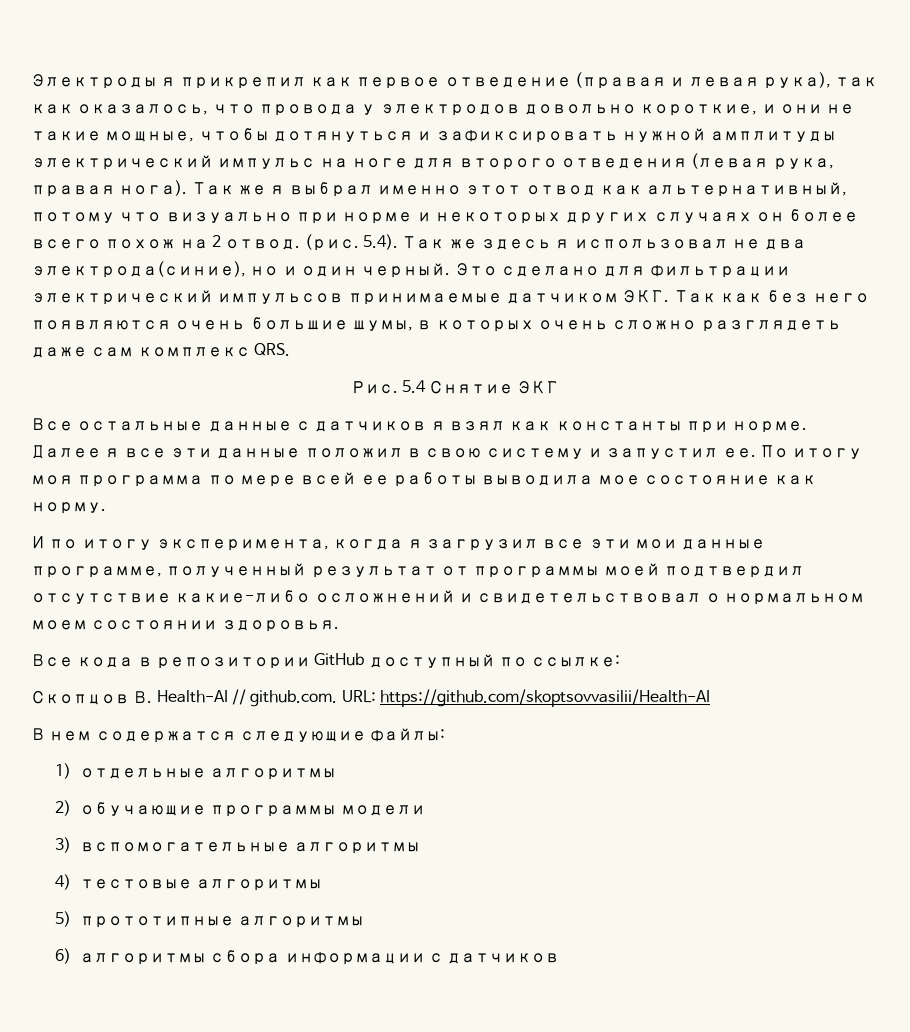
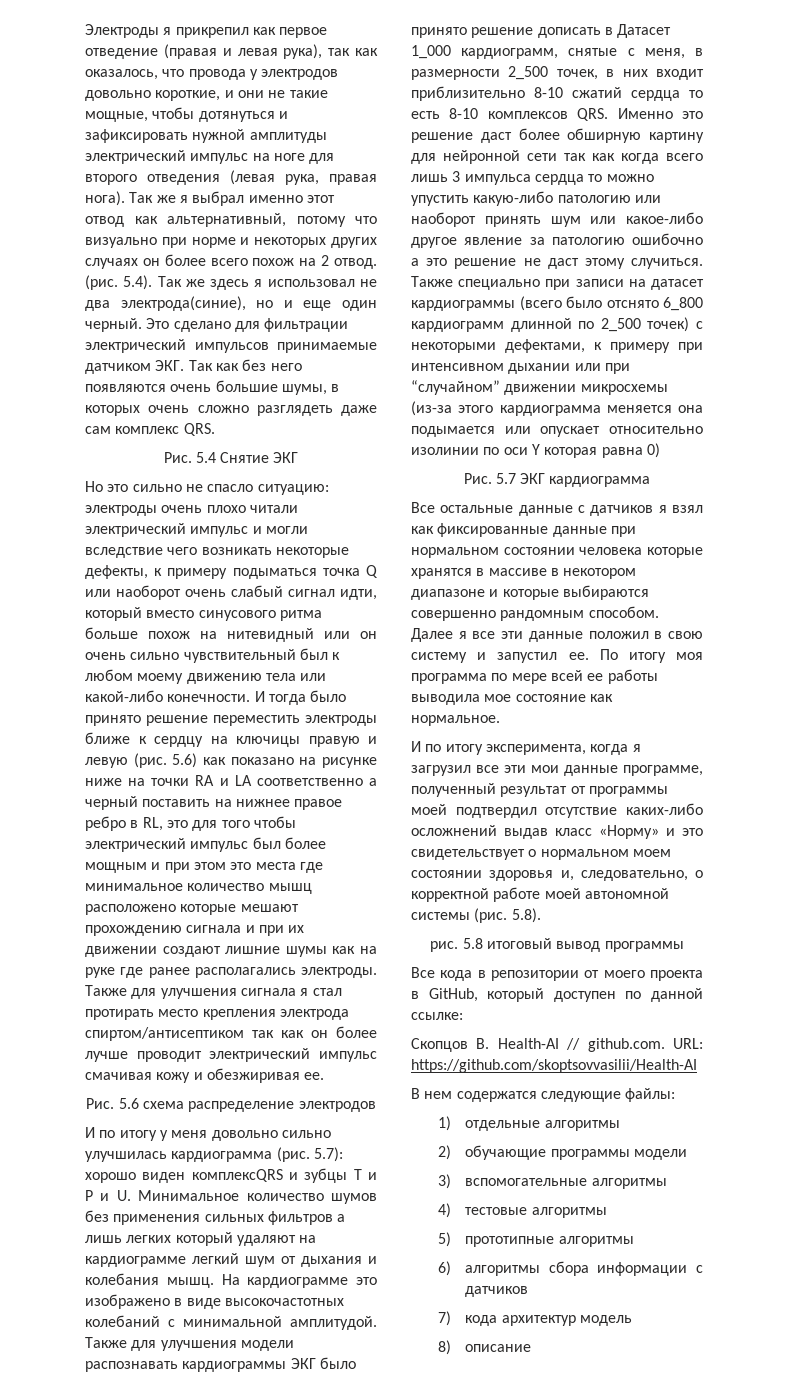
(297, 271) none -> [303,300,332,311] еще
(560, 387) none -> [85,481,329,495] [85,505,298,516] [85,523,308,537] [85,547,349,558] [85,565,378,579] [85,585,377,600] [85,607,322,621] [85,627,377,642] [85,648,341,663] [85,669,327,684] [85,690,347,705] [85,715,377,726] [85,732,377,747] [85,753,377,768] [85,775,377,786] [85,796,343,810] [85,816,296,831] [85,837,326,852] [85,862,323,873] [85,883,312,894] [85,904,299,915] [85,925,305,936] [85,946,377,957] [85,967,377,978] [85,985,342,999] [85,1009,349,1020] [85,1026,377,1041] [85,1048,377,1062] [85,1068,325,1083] [86,1098,376,1112] [85,1127,331,1141] [85,1147,343,1162] [85,1168,377,1183] [85,1190,377,1204] [85,1210,346,1225] [85,1232,317,1246] [85,1253,377,1267] [85,1273,377,1288] [85,1294,344,1309] [85,1315,377,1330] [85,1337,294,1351] [85,1357,356,1372] [411,24,672,38] [411,45,703,59] [411,66,704,80] [411,86,703,101] [411,108,703,121] [411,128,704,143] [411,150,703,164] [411,171,654,185] [411,191,661,206] [411,212,703,227] [411,233,703,248] [411,258,703,269] [411,276,704,290] [411,296,703,311] [411,317,703,332] [411,339,703,353] [411,363,630,374] [411,380,668,395] [411,401,703,416] [411,426,703,437] [411,443,660,458] [463,473,651,487] // Но это сильно не спасло ситуацию: электроды очень плохо читали электрический импульс и могли вследствие чего возникать некоторые дефекты, к примеру подыматься точка Q или наоборот очень слабый сигнал идти, который вместо синусового ритма больше похож на нитевидный или он очень сильно чувствительный был к любом моему движению тела или какой-либо конечности. И тогда было принято решение переместить электроды ближе к сердцу на ключицы правую и левую (рис. 5.6) как показано на рисунке ниже на точки RA и LA соответственно а черный поставить на нижнее правое ребро в RL, это для того чтобы электрический импульс был более мощным и при этом это места где минимальное количество мышц расположено которые мешают прохождению сигнала и при их движении создают лишние шумы как на руке где ранее располагались электроды. Также для улучшения сигнала я стал протирать место крепления электрода спиртом/антисептиком так как он более лучше проводит электрический импульс смачивая кожу и обезжиривая ее. // Рис. 5.6 схема распределение электродов // И по итогу у меня довольно сильно улучшилась кардиограмма (рис. 5.7): хорошо виден комплексQRS и зубцы T и P и U. Минимальное количество шумов без применения сильных фильтров а лишь легких который удаляют на кардиограмме легкий шум от дыхания и колебания мышц. На кардиограмме это изображено в виде высокочастотных колебаний с минимальной амплитудой. Также для улучшения модели распознавать кардиограммы ЭКГ было принято решение дописать в Датасет 1_000 кардиограмм, снятые с меня, в размерности 2_500 точек, в них входит приблизительно 8-10 сжатий сердца то есть 8-10 комплексов QRS. Именно это решение даст более обширную картину для нейронной сети так как когда всего лишь 3 импульса сердца то можно упустить какую-либо патологию или наоборот принять шум или какое-либо другое явление за патологию ошибочно а это решение не даст этому случиться. Также специально при записи на датасет кардиограммы (всего было отснято 6_800 кардиограмм длинной по 2_500 точек) с некоторыми дефектами, к примеру при интенсивном дыхании или при “случайном” движении микросхемы (из-за этого кардиограмма меняется она подымается или опускает относительно изолинии по оси Y которая равна 0) // Рис. 5.7 ЭКГ кардиограмма
[555,421,808,433] константы при норме. -> [437,523,636,537] [411,547,703,558] [411,568,637,579] [411,585,649,600] [411,606,659,621] фиксированные данные при нормальном состоянии человека которые хранятся в массиве в некотором диапазоне и которые выбираются совершенно рандомным способом.
[31,502,106,514] норму. -> [411,715,500,726] нормальное.
[175,590,864,605] [31,620,339,632] [31,653,527,669] какие-либо осложнений и свидетельствовал о нормальном моем состоянии здоровья. // Все кода в репозитории GitHub доступный по -> [626,803,703,815] [411,825,703,839] [411,849,671,860] [411,870,703,881] [411,887,669,902] [411,908,541,923] [430,938,684,952] [411,967,703,981] [411,988,703,1002] каких-либо осложнений выдав класс «Норму» и это свидетельствует о нормальном моем состоянии здоровья и, следовательно, о корректной работе моей автономной системы (рис. 5.8). // рис. 5.8 итоговый вывод программы // Все кода в репозитории от моего проекта в GitHub, который доступен по данной
(560, 958) none -> [438,1311,632,1326] [438,1340,532,1355] // 7) кода архитектур модель // 8) описание

